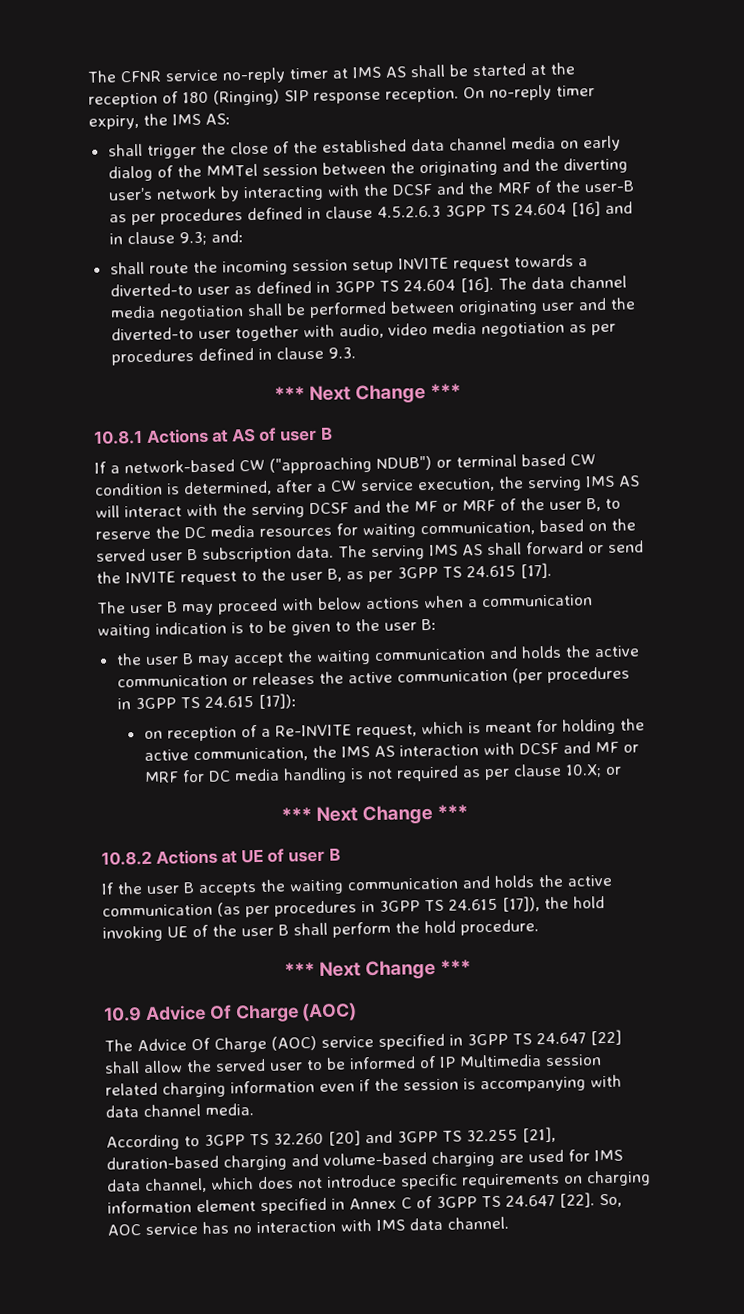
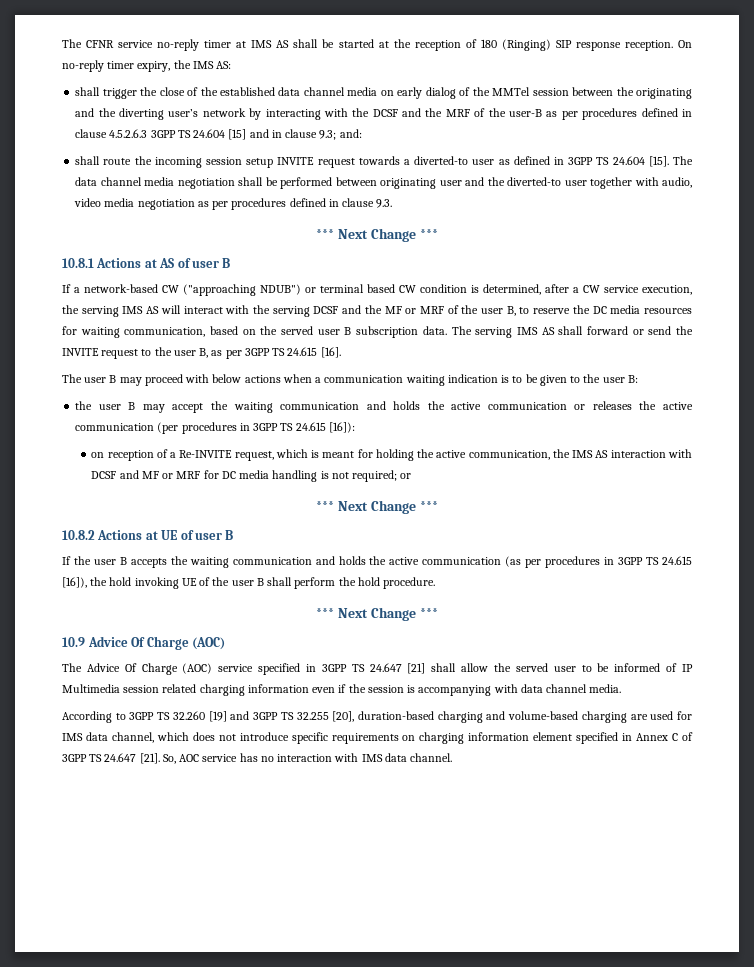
[570,200,601,217] [16] -> [228,129,247,140] [15]
[459,276,494,293] [16]. -> [648,156,669,167] [15].
[520,562,552,579] [17]. -> [320,347,341,358] [16].
[257,693,297,709] [17]): -> [328,422,355,433] [16]):
[395,763,602,782] required as per clause 10.X; -> [351,470,397,482] required;
[502,896,540,912] [17]), -> [62,577,87,588] [16]),
[590,1029,622,1046] [22] -> [407,663,426,674] [21]
[328,1130,361,1146] [20] -> [208,711,227,722] [19]
[522,1126,556,1143] [21], -> [332,711,355,722] [20],
[559,1192,595,1208] [22]. -> [139,753,160,764] [21].

